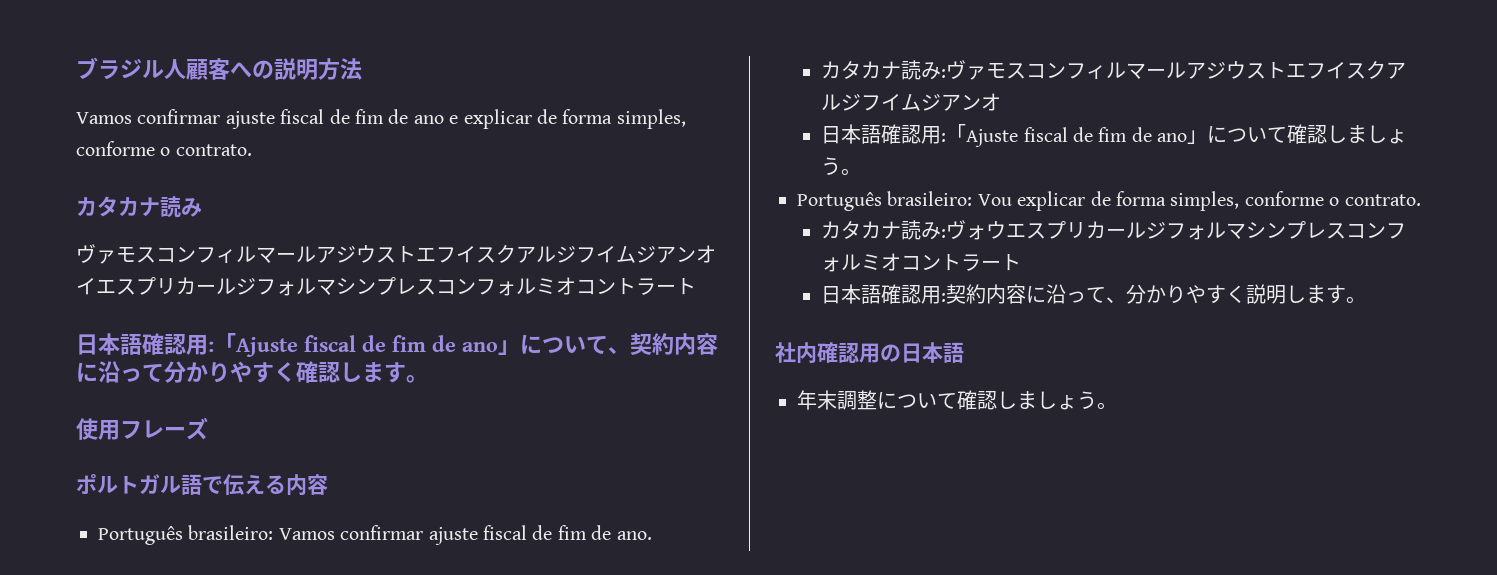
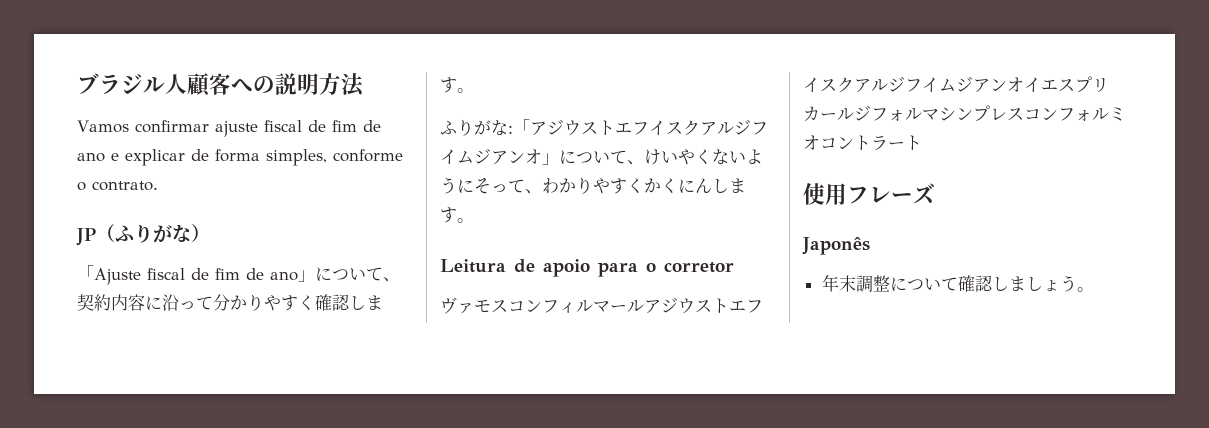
[76,196,202,218] カタカナ読み -> [76,224,210,246] [77,265,400,285] [77,294,383,311] [440,77,474,93] [440,119,768,136] [440,148,763,165] [440,177,746,194] [440,207,474,223] [440,259,734,277] JP（ふりがな） // 「Ajuste fiscal de fim de ano」について、契約内容に沿って分かりやすく確認します。 // ふりがな:「アジウストエフイスクアルジフイムジアンオ」について、けいやくないようにそって、わかりやすくかくにんします。 // Leitura de apoio para o corretor
[76,333,718,357] [76,361,428,383] [76,417,208,440] [76,474,328,496] [98,525,652,545] [821,60,1407,80] [821,93,1002,111] [821,124,1408,147] [821,157,862,176] [797,191,1421,211] [821,220,1407,240] [821,253,1022,272] [821,284,1367,304] [775,342,964,364] 日本語確認用:「Ajuste fiscal de fim de ano」について、契約内容に沿って分かりやすく確認します。 // 使用フレーズ // ポルトガル語で伝える内容 // Português brasileiro: Vamos confirmar ajuste fiscal de fim de ano. // カタカナ読み:ヴァモスコンフィルマールアジウストエフイスクアルジフイムジアンオ // 日本語確認用:「Ajuste fiscal de fim de ano」について確認しましょう。 // Português brasileiro: Vou explicar de forma simples, conforme o contrato. // カタカナ読み:ヴォウエスプリカールジフォルマシンプレスコンフォルミオコントラート // 日本語確認用:契約内容に沿って、分かりやすく説明します。 // 社内確認用の日本語 -> [803,183,935,205] [802,237,870,255] 使用フレーズ // Japonês

